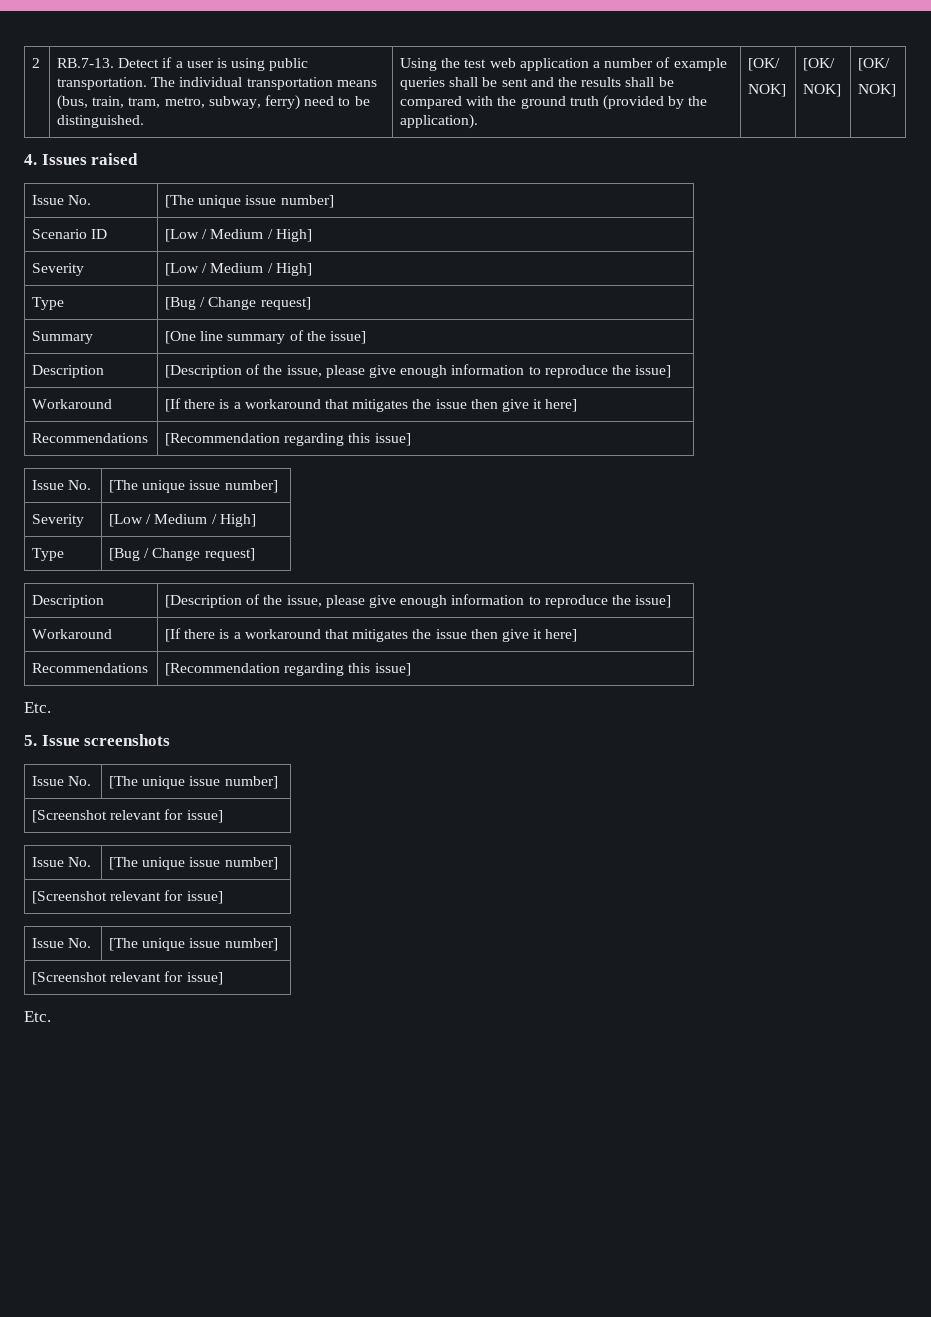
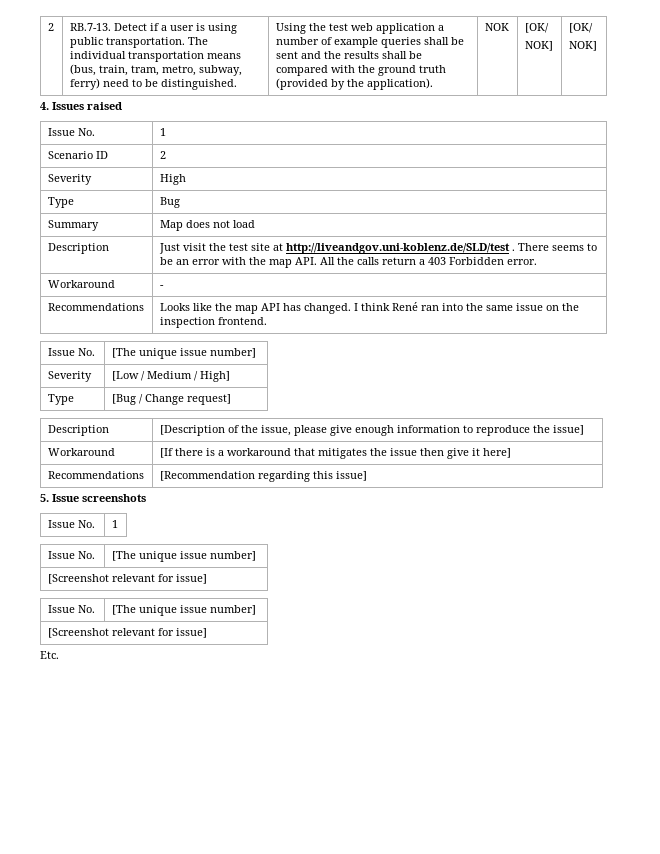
[748,58,781,71] [748,84,787,97] [OK/ // NOK] -> [484,23,509,31] NOK
[165,195,334,208] [32,229,108,239] [165,229,312,242] [32,263,85,276] [165,263,312,276] [32,297,65,310] [165,297,311,310] [32,331,94,344] [165,330,366,344] [32,365,105,378] [165,364,672,378] [32,399,113,409] [165,398,578,412] [32,433,149,443] [165,433,411,446] [The unique issue number] // Scenario ID | [Low / Medium / High] // Severity | [Low / Medium / High] // Type | [Bug / Change request] // Summary | [One line summary of the issue] // Description | [Description of the issue, please give enough information to reproduce the issue] // Workaround | [If there is a workaround that mitigates the issue then give it here] // Recommendations | [Recommendation regarding this issue] -> [159,128,166,136] [47,151,108,159] [159,151,166,159] [47,174,92,185] [159,174,186,185] [47,197,74,208] [159,197,180,208] [47,220,99,231] [159,220,255,231] [47,243,109,254] [158,243,597,254] [159,257,537,268] [47,280,115,288] [159,285,164,288] [47,303,144,311] [159,302,579,314] [159,317,267,328] 1 // Scenario ID | 2 // Severity | High // Type | Bug // Summary | Map does not load // Description | Just visit the test site at http://liveandgov.uni-koblenz.de/SLD/test . There seems to be an error with the map API. All the calls return a 403 Forbidden error. // Workaround | - // Recommendations | Looks like the map API has changed. I think René ran into the same issue on the inspection frontend.
[24,702,51,713] // Etc. -> (367, 476) none
[109,776,278,789] [32,809,223,823] [The unique issue number] // [Screenshot relevant for issue] -> [111,520,118,528] 1

